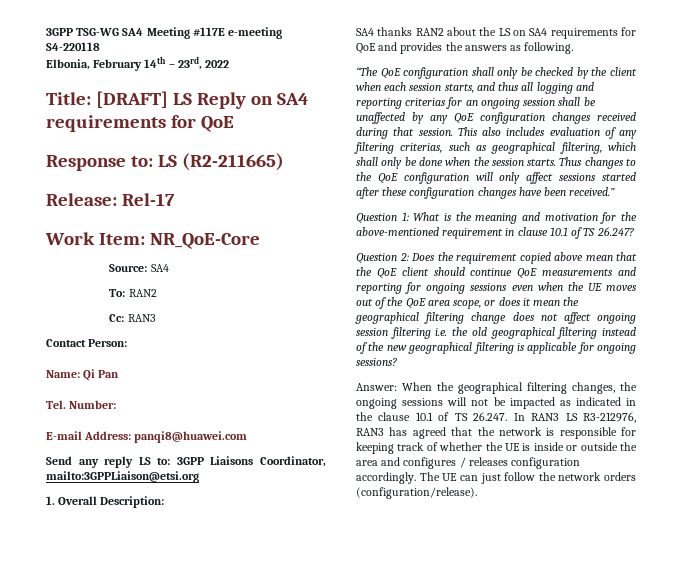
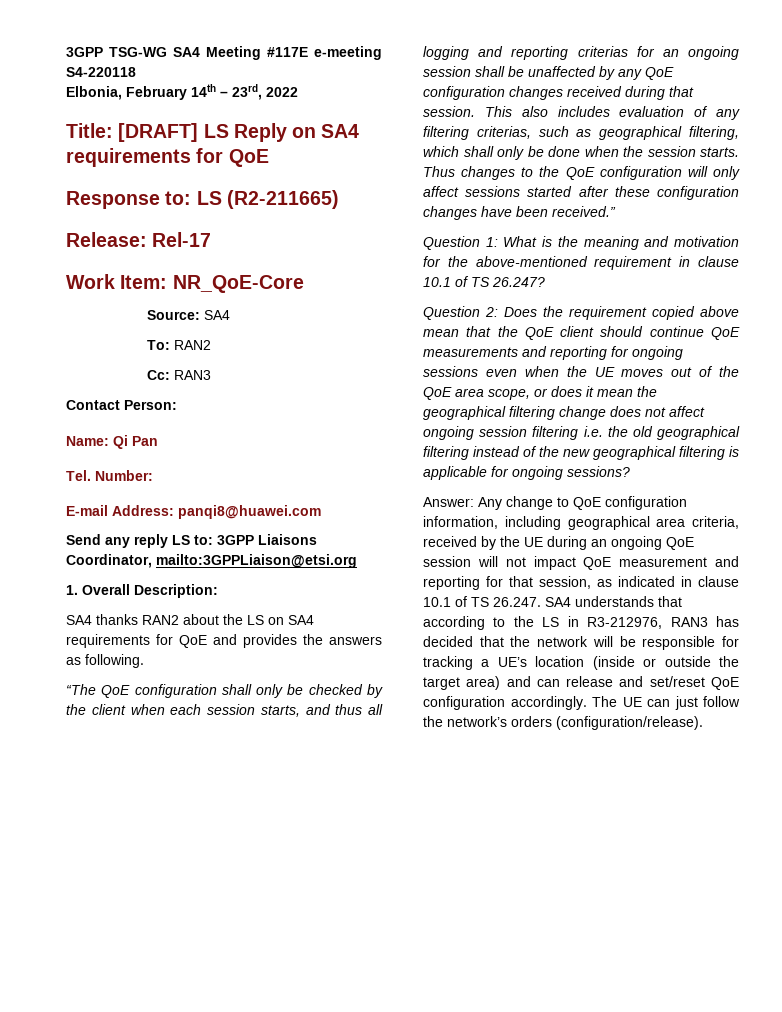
[402,382,637,394] [356,397,555,409] When the geographical filtering changes, the ongoing sessions will not be impacted -> [478,496,687,510] [423,516,739,530] [423,536,694,550] [423,556,739,570] [423,576,591,590] Any change to QoE configuration information, including geographical area criteria, received by the UE during an ongoing QoE session will not impact QoE measurement and reporting for that session,
[356,412,373,421] the -> (692, 581) none
[513,413,578,421] In RAN3 LS -> [545,596,682,607] [423,616,579,630] SA4 understands that according to the LS in
[412,427,446,439] agreed -> [423,636,473,647] decided
[546,427,636,439] [356,442,637,454] [356,457,508,469] is responsible for keeping track of whether the UE is inside or outside the area and configures / releases -> [592,636,739,650] [423,656,739,670] [423,676,739,690] will be responsible for tracking a UE’s location (inside or outside the target area) and can release and set/reset QoE
[558,472,602,481] network -> [447,716,507,727] network’s

